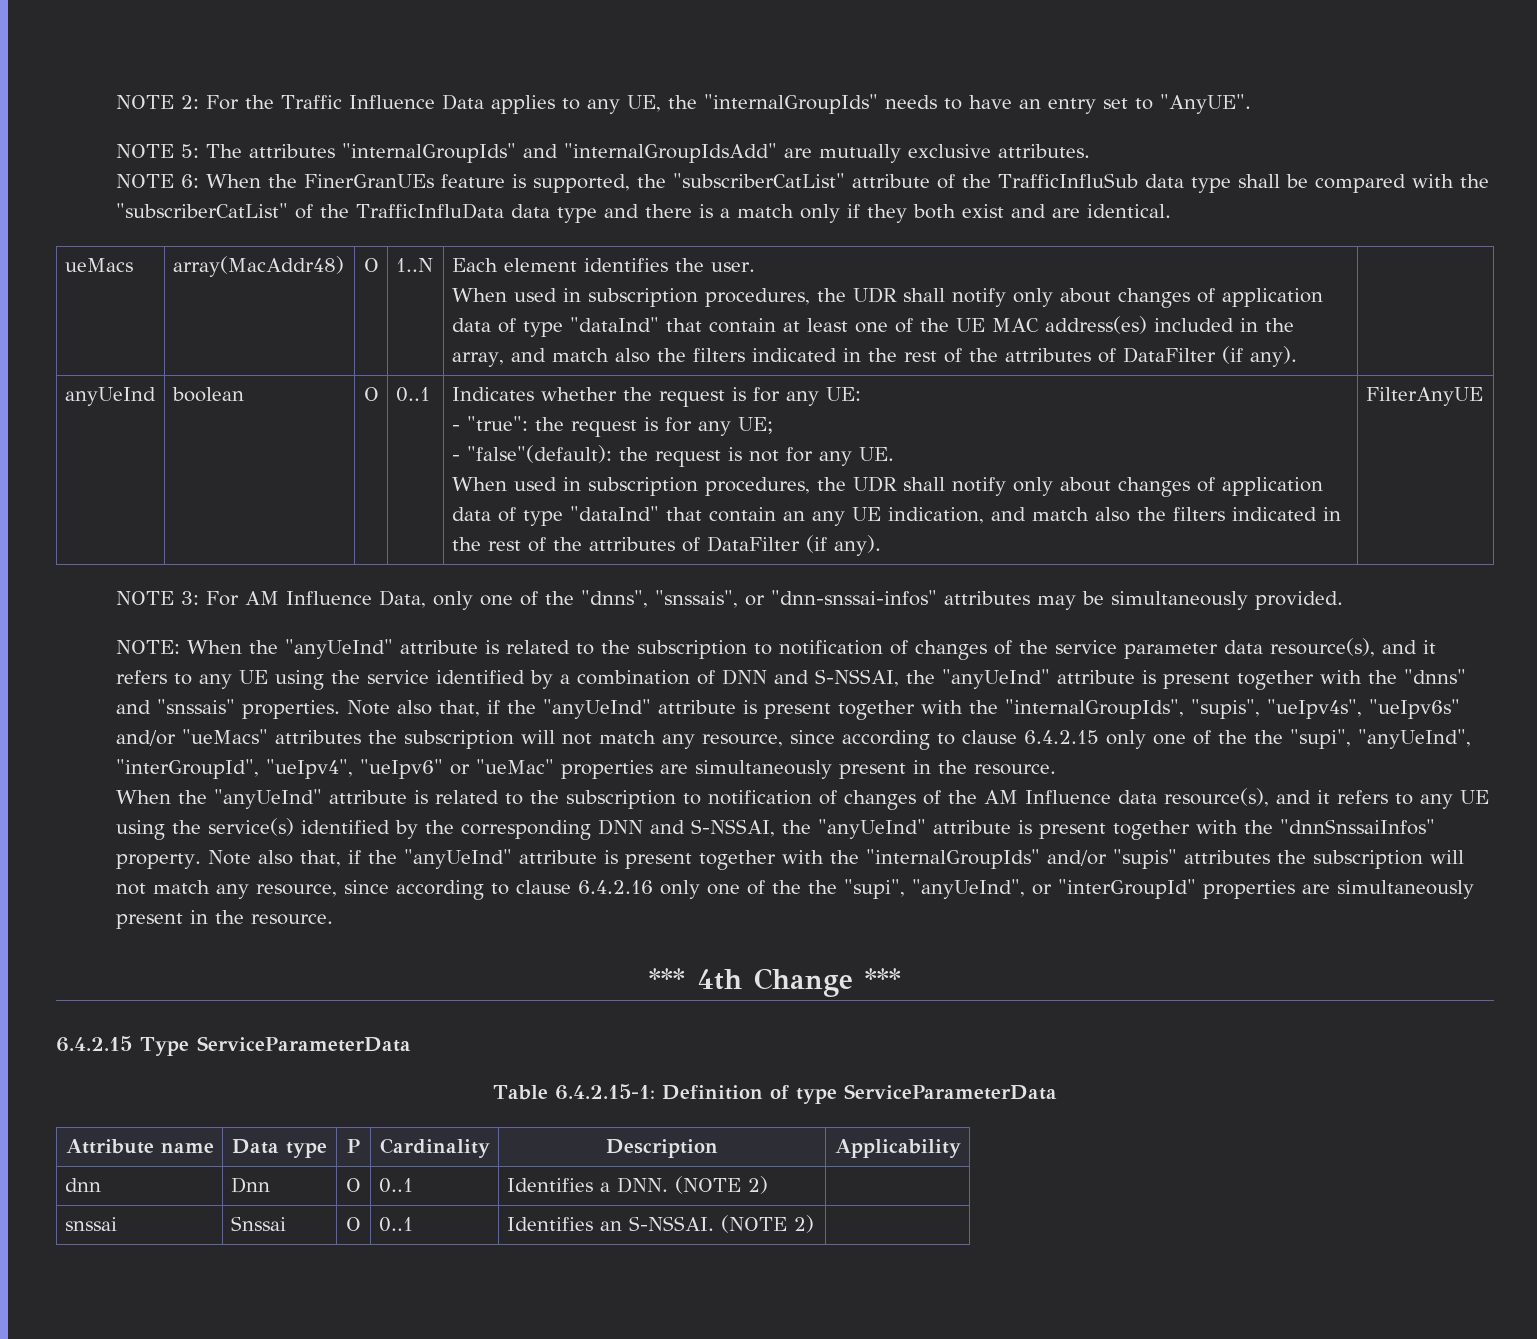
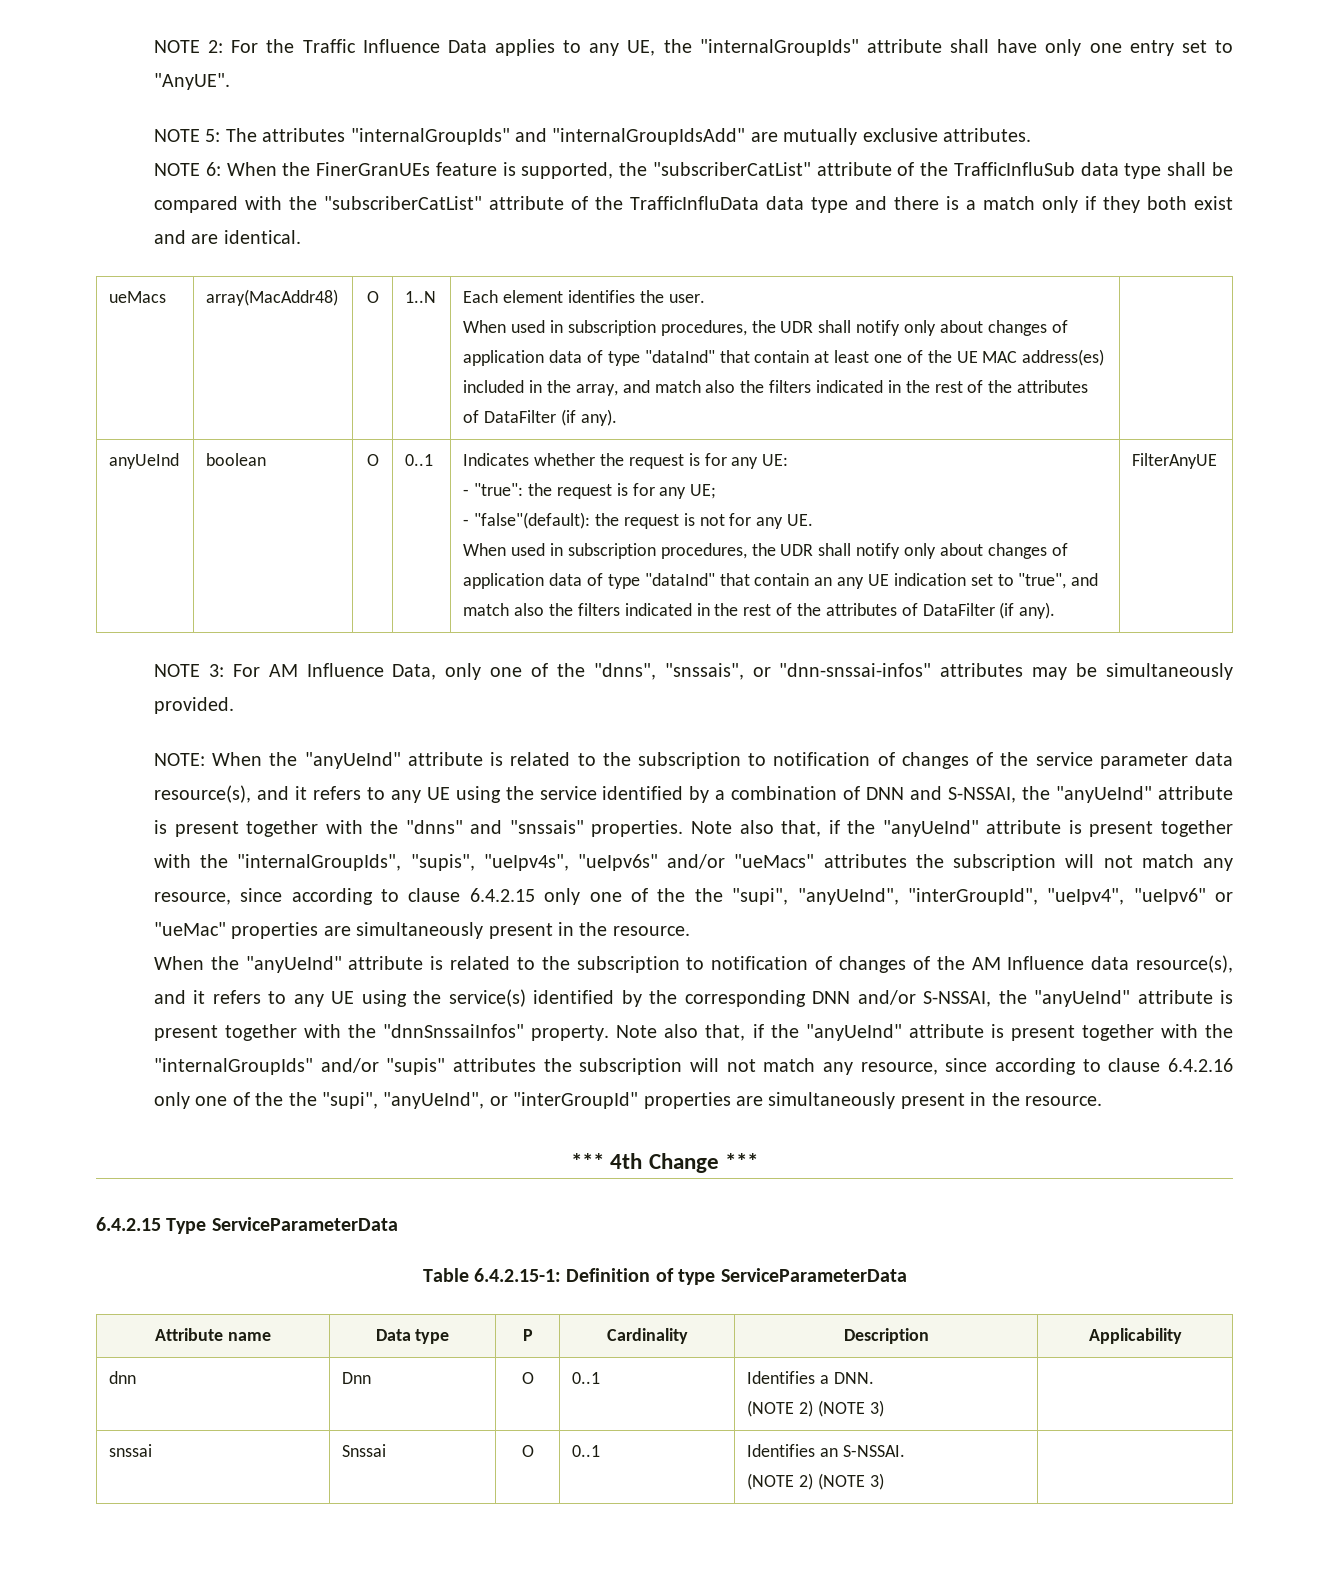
[885,95,1042,110] needs to have an -> [866,39,1122,56] attribute shall have only one
(289, 210) none -> [488,196,564,210] attribute
[887,507,984,524] indication, -> [893,573,1067,589] indication set to "true",
[650,820,686,834] and -> [857,990,916,1005] and/or
[674,1176,768,1194] (NOTE 2) -> [747,1400,884,1417] // (NOTE 2) (NOTE 3)
[720,1215,814,1233] (NOTE 2) -> [747,1473,884,1490] // (NOTE 2) (NOTE 3)

